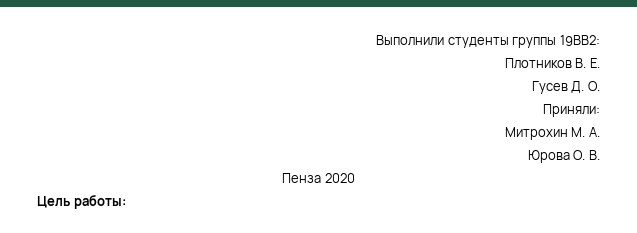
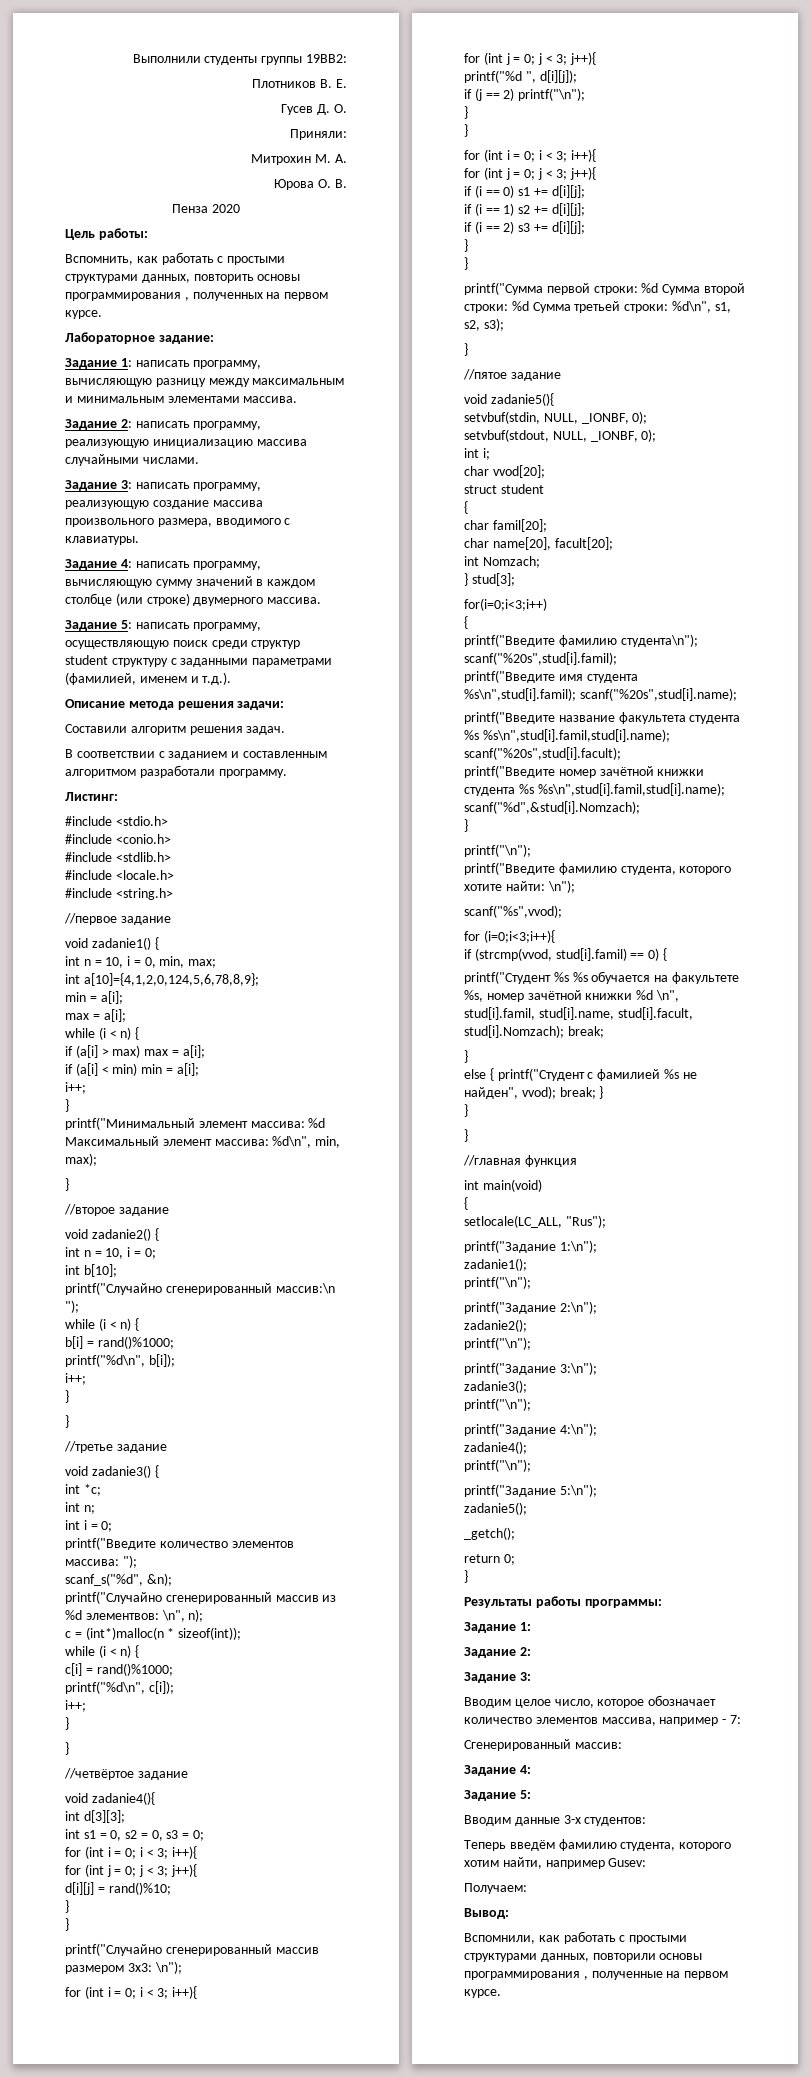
(126, 202) none -> [65,252,286,265] [65,274,301,283] [65,292,329,301] [65,310,102,319] [65,332,214,344] [65,358,262,369] [65,378,345,387] [65,396,298,403] [65,419,262,430] [65,439,307,448] [65,454,199,466] [65,480,262,491] [65,500,263,509] [65,518,291,527] [65,536,139,545] [65,559,262,570] [65,576,316,588] [65,593,322,606] [65,620,262,631] [65,640,301,649] [65,655,333,667] [65,672,232,685] [65,699,285,710] [65,724,286,735] [65,749,327,760] [65,765,287,778] [65,792,118,801] [65,816,168,826] [65,834,171,844] [65,852,171,862] [65,870,174,880] [65,888,173,900] [64,913,171,925] [65,937,159,950] [65,956,217,968] [65,973,259,986] [65,991,123,1004] [65,1009,126,1022] [65,1027,140,1040] [65,1045,205,1058] [65,1063,199,1076] [65,1082,86,1094] [65,1099,69,1112] [65,1117,326,1130] [65,1136,341,1148] [65,1153,97,1166] [65,1178,69,1191] [64,1204,169,1216] [65,1228,159,1241] [65,1247,156,1259] [65,1264,117,1277] [65,1282,335,1295] [65,1300,79,1313] [65,1318,140,1331] [65,1336,174,1349] [65,1354,175,1367] [65,1373,86,1385] [65,1390,69,1403] [65,1415,69,1428] [64,1441,167,1453] [65,1465,159,1478] [65,1484,101,1496] [65,1502,95,1514] [65,1520,113,1532] [65,1537,294,1550] [65,1555,137,1568] [65,1573,172,1586] [65,1591,337,1604] [65,1609,204,1622] [65,1627,242,1640] [65,1645,140,1658] [65,1663,173,1676] [65,1681,174,1694] [65,1700,86,1712] [65,1717,69,1730] [65,1742,69,1755] [64,1768,188,1780] [65,1792,155,1805] [65,1810,125,1823] [65,1829,205,1841] [65,1846,198,1859] [65,1864,198,1877] [65,1882,171,1895] [65,1900,69,1913] [65,1918,69,1931] [65,1943,319,1956] [65,1961,182,1974] [65,1986,198,1999] [464,52,597,65] [464,70,577,83] [464,88,586,101] [464,106,468,119] [464,124,468,137] [464,149,597,162] [464,167,597,180] [464,185,585,198] [464,203,585,216] [464,221,585,234] [464,239,468,252] [464,257,468,270] [464,282,745,295] [464,301,731,313] [464,318,504,331] [464,343,468,356] [463,369,561,381] [464,393,554,406] [464,411,648,424] [464,429,657,442] [464,448,490,460] [464,465,545,478] [464,484,544,494] [464,501,468,514] [464,519,547,532] [464,537,613,550] [464,556,540,568] [464,573,515,586] [464,598,547,611] [464,616,468,629] [464,634,698,647] [464,652,617,665] [464,670,638,683] [464,688,737,701] [464,711,741,724] [464,729,670,742] [464,747,621,760] [464,765,705,778] [464,783,725,796] [464,801,640,814] [464,819,468,832] [464,844,531,857] [464,862,732,875] [464,880,575,893] [464,905,562,918] [464,930,555,943] [464,948,667,961] [464,971,739,984] [464,990,679,1002] [464,1007,693,1020] [464,1025,604,1038] [464,1050,468,1063] [464,1068,697,1081] [464,1086,604,1099] [464,1104,468,1117] [464,1129,468,1142] [463,1155,577,1167] [464,1179,542,1192] [464,1197,468,1210] [464,1215,606,1228] [464,1240,597,1253] [464,1258,527,1271] [464,1276,531,1289] [464,1301,597,1314] [464,1319,527,1332] [464,1337,531,1350] [464,1362,597,1375] [464,1380,527,1393] [464,1398,531,1411] [464,1423,597,1436] [464,1441,527,1454] [464,1459,531,1472] [464,1484,597,1497] [464,1502,527,1515] [464,1527,515,1540] [464,1554,515,1565] [464,1570,468,1583] [464,1596,662,1608] [464,1622,531,1633] [464,1647,531,1658] [464,1672,531,1683] [464,1695,717,1708] [464,1715,741,1726] [464,1739,622,1751] [464,1765,531,1776] [464,1790,531,1801] [464,1815,647,1826] [464,1839,732,1851] [464,1857,647,1869] [464,1883,527,1894] [464,1908,509,1919] [464,1931,688,1944] [464,1953,703,1962] [464,1971,729,1980] [464,1989,501,1998] // Вспомнить, как работать с простыми структурами данных, повторить основы программирования , полученных на первом курсе. // Лабораторное задание: // Задание 1: написать программу, вычисляющую разницу между максимальным и минимальным элементами массива. // Задание 2: написать программу, реализующую инициализацию массива случайными числами. // Задание 3: написать программу, реализующую создание массива произвольного размера, вводимого с клавиатуры. // Задание 4: написать программу, вычисляющую сумму значений в каждом столбце (или строке) двумерного массива. // Задание 5: написать программу, осуществляющую поиск среди структур student структуру с заданными параметрами (фамилией, именем и т.д.). // Описание метода решения задачи: // Составили алгоритм решения задач. // В соответствии с заданием и составленным алгоритмом разработали программу. // Листинг: // #include <stdio.h> // #include <conio.h> // #include <stdlib.h> // #include <locale.h> // #include <string.h> // //первое задание // void zadanie1() { // int n = 10, i = 0, min, max; // int a[10]={4,1,2,0,124,5,6,78,8,9}; // min = a[i]; // max = a[i]; // while (i < n) { // if (a[i] > max) max = a[i]; // if (a[i] < min) min = a[i]; // i++; // } // printf("Минимальный элемент массива: %d Максимальный элемент массива: %d\n", min, max); // } // //второе задание // void zadanie2() { // int n = 10, i = 0; // int b[10]; // printf("Случайно сгенерированный массив:\n "); // while (i < n) { // b[i] = rand()%1000; // printf("%d\n", b[i]); // i++; // } // } // //третье задание // void zadanie3() { // int *c; // int n; // int i = 0; // printf("Введите количество элементов массива: "); // scanf_s("%d", &n); // printf("Случайно сгенерированный массив из %d элементвов: \n", n); // c = (int*)malloc(n * sizeof(int)); // while (i < n) { // c[i] = rand()%1000; // printf("%d\n", c[i]); // i++; // } // } // //четвёртое задание // void zadanie4(){ // int d[3][3]; // int s1 = 0, s2 = 0, s3 = 0; // for (int i = 0; i < 3; i++){ // for (int j = 0; j < 3; j++){ // d[i][j] = rand()%10; // } // } // printf("Случайно сгенерированный массив размером 3х3: \n"); // for (int i = 0; i < 3; i++){ // for (int j = 0; j < 3; j++){ // printf("%d ", d[i][j]); // if (j == 2) printf("\n"); // } // } // for (int i = 0; i < 3; i++){ // for (int j = 0; j < 3; j++){ // if (i == 0) s1 += d[i][j]; // if (i == 1) s2 += d[i][j]; // if (i == 2) s3 += d[i][j]; // } // } // printf("Сумма первой строки: %d Сумма второй строки: %d Сумма третьей строки: %d\n", s1, s2, s3); // } // //пятое задание // void zadanie5(){ // setvbuf(stdin, NULL, _IONBF, 0); // setvbuf(stdout, NULL, _IONBF, 0); // int i; // char vvod[20]; // struct student // { // char famil[20]; // char name[20], facult[20]; // int Nomzach; // } stud[3]; // for(i=0;i<3;i++) // { // printf("Введите фамилию студента\n"); scanf("%20s",stud[i].famil); // printf("Введите имя студента %s\n",stud[i].famil); scanf("%20s",stud[i].name); // printf("Введите название факультета студента %s %s\n",stud[i].famil,stud[i].name); scanf("%20s",stud[i].facult); // printf("Введите номер зачётной книжки студента %s %s\n",stud[i].famil,stud[i].name); scanf("%d",&stud[i].Nomzach); // } // printf("\n"); // printf("Введите фамилию студента, которого хотите найти: \n"); // scanf("%s",vvod); // for (i=0;i<3;i++){ // if (strcmp(vvod, stud[i].famil) == 0) { // printf("Cтудент %s %s обучается на факультете %s, номер зачётной книжки %d \n", stud[i].famil, stud[i].name, stud[i].facult, stud[i].Nomzach); break; // } // else { printf("Студент с фамилией %s не найден", vvod); break; } // } // } // //главная функция // int main(void) // { // setlocale(LC_ALL, "Rus"); // printf("Задание 1:\n"); // zadanie1(); // printf("\n"); // printf("Задание 2:\n"); // zadanie2(); // printf("\n"); // printf("Задание 3:\n"); // zadanie3(); // printf("\n"); // printf("Задание 4:\n"); // zadanie4(); // printf("\n"); // printf("Задание 5:\n"); // zadanie5(); // _getch(); // return 0; // } // Результаты работы программы: // Задание 1: // Задание 2: // Задание 3: // Вводим целое число, которое обозначает количество элементов массива, например - 7: // Сгенерированный массив: // Задание 4: // Задание 5: // Вводим данные 3-х студентов: // Теперь введём фамилию студента, которого хотим найти, например Gusev: // Получаем: // Вывод: // Вспомнили, как работать с простыми структурами данных, повторили основы программирования , полученные на первом курсе.

